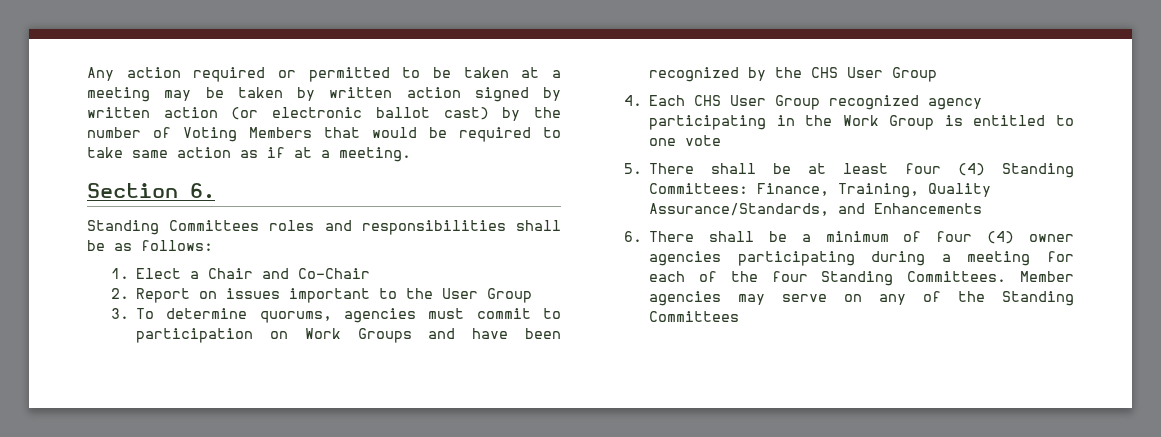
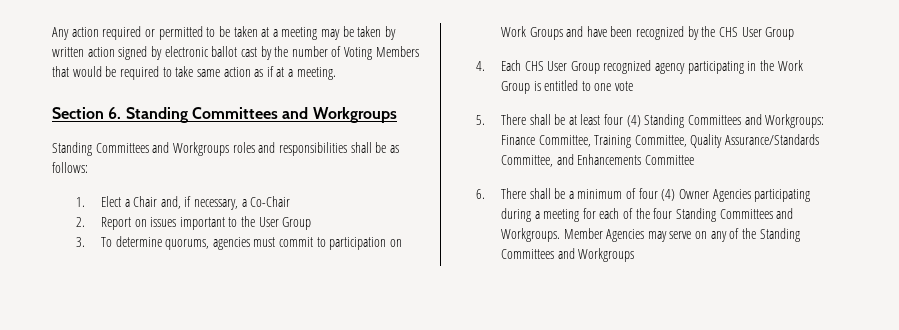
[87,107,259,120] written action (or -> (162, 53) none
[443,107,489,120] cast) -> [240,47,257,57] cast
[87,220,260,235] // Standing Committees -> [125,107,397,123] [52,142,229,156] Standing Committees and Workgroups // Standing Committees and Workgroups
[262,268,290,279] and -> [160,196,247,210] and, if necessary, a
[649,183,992,198] [649,203,830,216] Committees: Finance, Training, Quality Assurance/Standards, -> [688,114,825,128] [500,134,820,148] [500,155,553,167] Committees and Workgroups: Finance Committee, Training Committee, Quality Assurance/Standards Committee,
(983, 208) none -> [644,155,694,165] Committee
[1029,234,1074,242] [649,251,722,266] owner agencies -> [679,189,751,202] Owner Agencies
[907,271,1074,282] [649,291,722,306] Committees. Member agencies -> [719,208,794,219] [500,228,645,242] Committees and Workgroups. Member Agencies
(740, 316) none -> [557,248,635,262] and Workgroups

